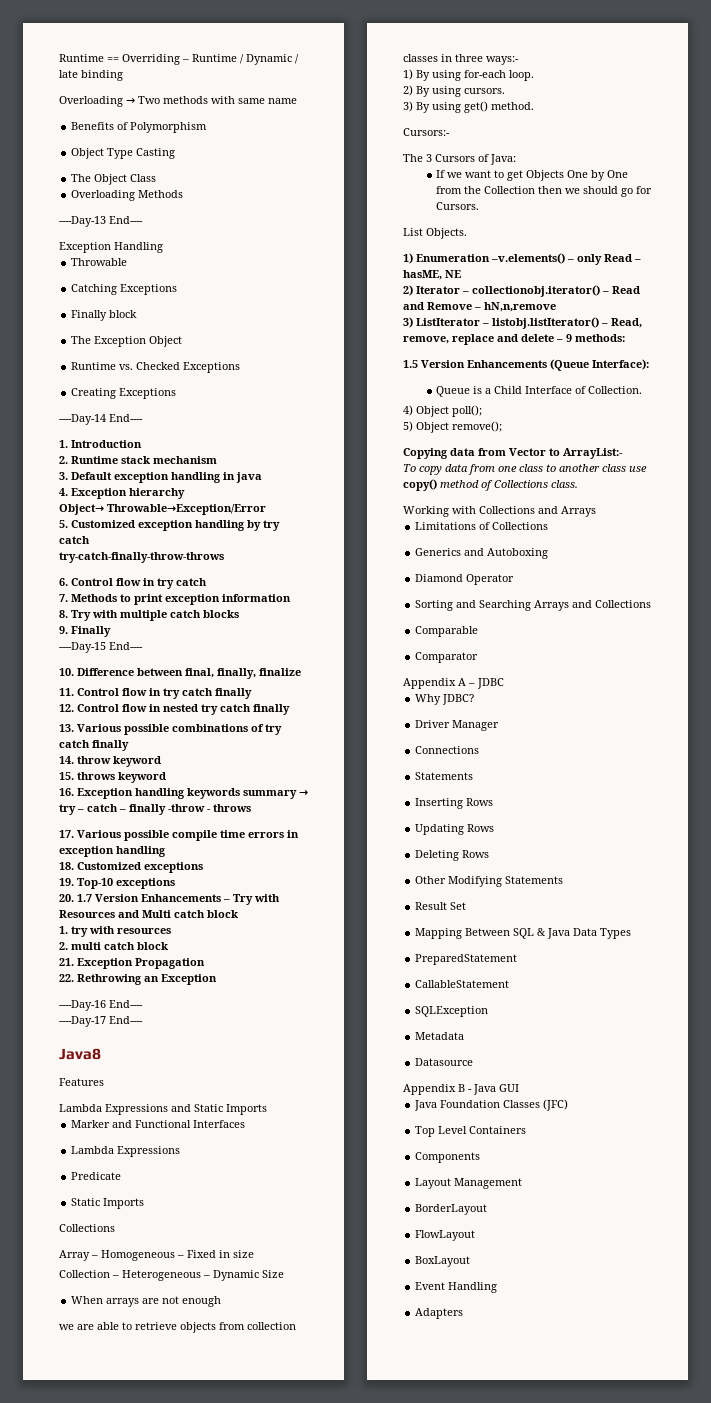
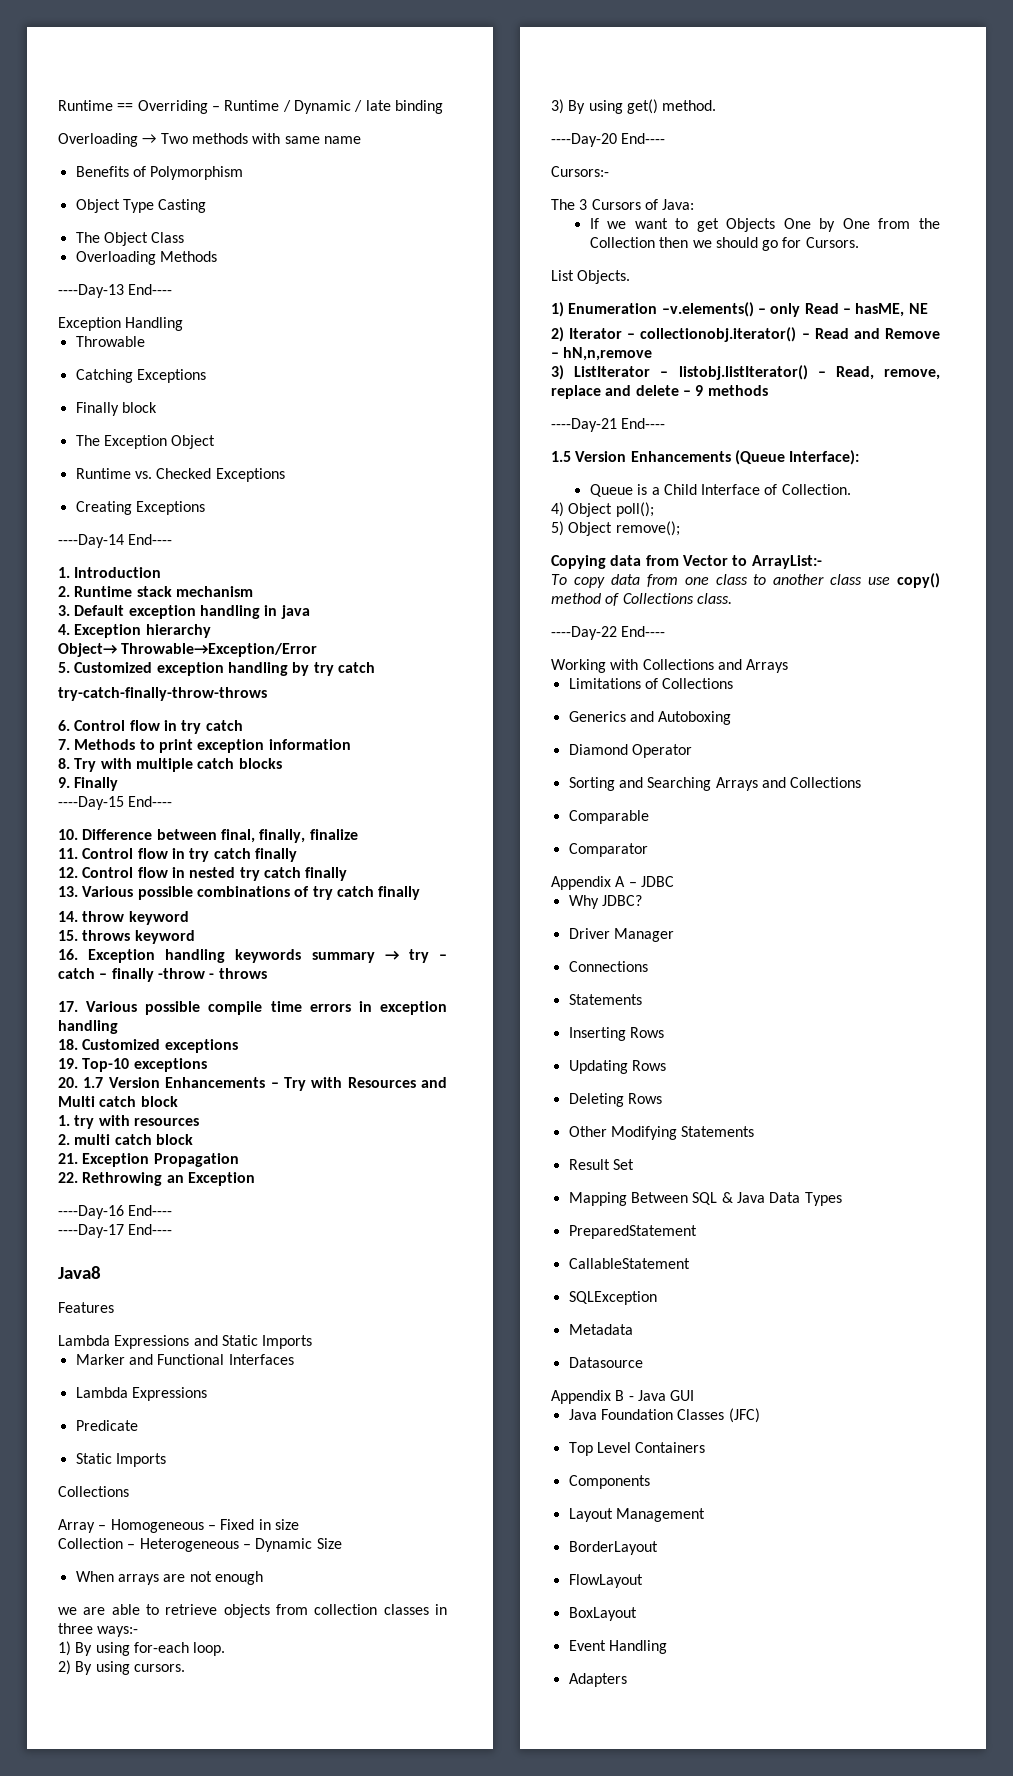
(534, 106) none -> [551,133,666,147] // ----Day-20 End----
[575,334,625,342] methods: -> [707,385,768,396] [551,418,666,432] methods // ----Day-21 End----
(578, 484) none -> [551,626,666,640] // ----Day-22 End----

